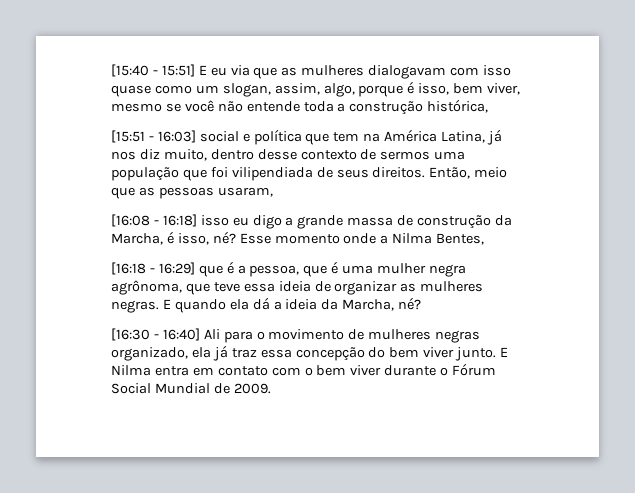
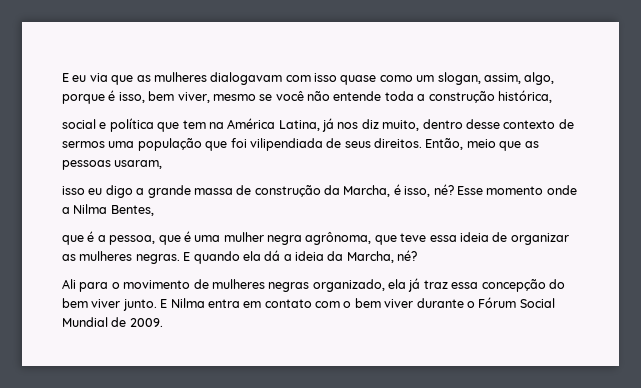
[111,64,195,77] [15:40 - 15:51] -> (62, 77) none
[111,130,196,143] [15:51 - 16:03] -> (552, 96) none
[111,214,197,227] [16:08 - 16:18] -> (163, 164) none
[111,262,195,275] [16:18 - 16:29] -> (154, 210) none
[111,328,200,341] [16:30 - 16:40] -> (418, 255) none

